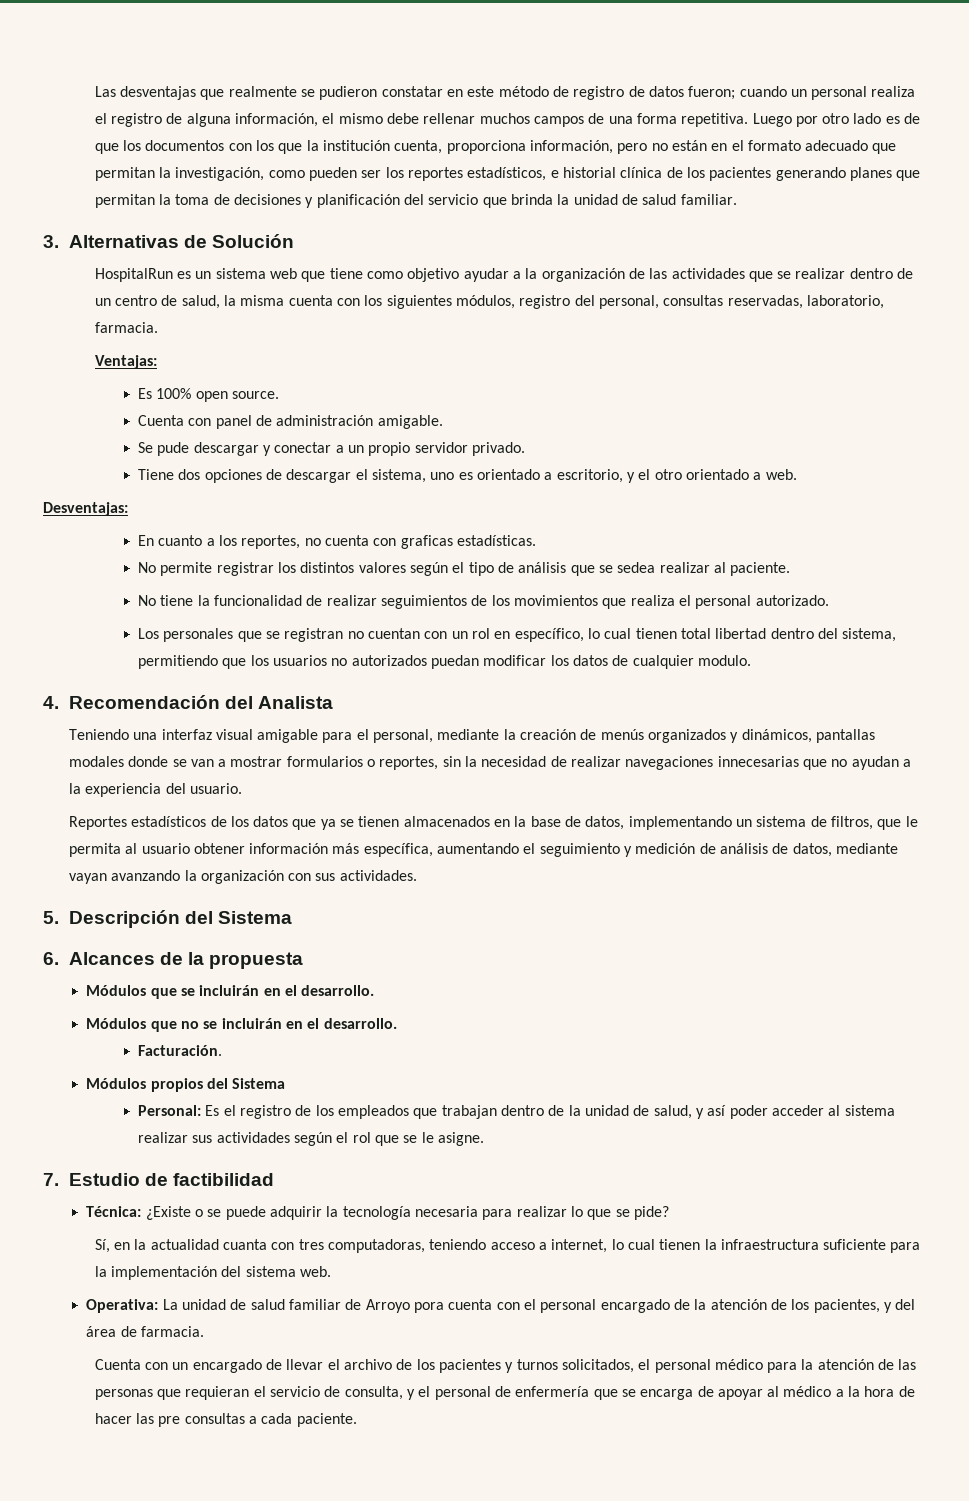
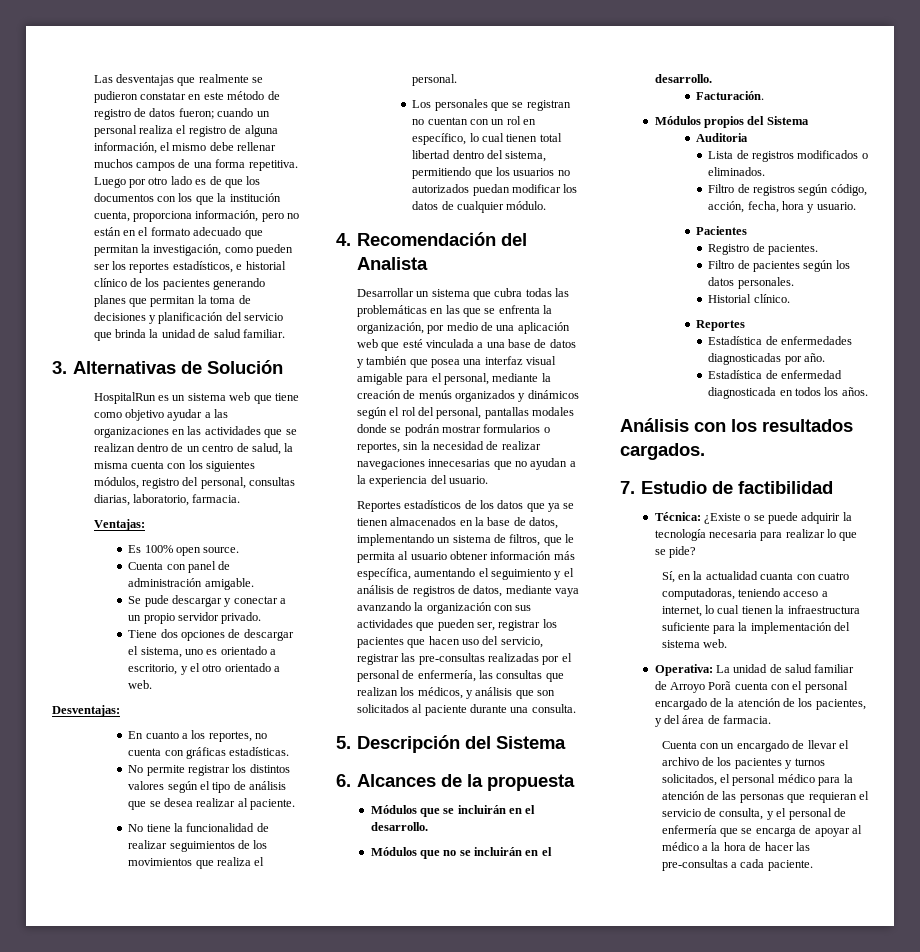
[620,167,663,178] clínica -> [93,278,127,287] clínico
[525,268,645,282] la organización de -> [214,409,229,418] [93,427,186,438] las organizaciones en
[795,268,846,279] realizar -> [93,443,135,452] realizan
[727,295,803,309] reservadas, -> [93,494,130,506] diarias,
[400,535,453,549] graficas -> [186,747,227,759] gráficas
[617,562,656,573] sedea -> [164,798,194,807] desea
[695,595,829,609] personal autorizado. -> [412,74,458,86] personal.
[698,655,752,666] modulo. -> [506,201,547,210] módulo.
[68,729,129,740] Teniendo -> [356,288,570,300] [356,305,553,317] [356,322,570,334] [356,339,576,351] [356,356,460,368] Desarrollar un sistema que cubra todas las problemáticas en las que se enfrenta la organización, por medio de una aplicación web que esté vinculada a una base de datos y también que posea
[741,729,812,743] dinámicos, -> [527,390,579,399] [356,407,482,419] dinámicos según el rol del personal,
[190,759,227,767] van a -> [404,424,440,436] podrán
[635,843,769,854] medición de análisis -> [563,568,574,577] [356,585,455,597] el análisis de registros
[68,873,107,884] vayan -> [555,588,580,597] vaya
[339,870,417,881] actividades. -> [356,619,557,631] [356,636,543,648] [356,653,572,665] [356,670,564,682] [356,687,556,699] [356,704,576,716] actividades que pueden ser, registrar los pacientes que hacen uso del servicio, registrar las pre-consultas realizadas por el personal de enfermería, las consultas que realizan los médicos, y análisis que son solicitados al paciente durante una consulta.
[138,1105,895,1119] [138,1132,485,1146] Personal: Es el registro de los empleados que trabajan dentro de la unidad de salud, y así poder acceder al sistema realizar sus actividades según el rol que se le asigne. -> [696,133,749,142] [708,150,868,162] [708,167,766,176] [708,184,867,196] [708,201,856,213] [696,226,748,235] [708,243,818,255] [708,260,850,272] [708,277,794,289] [708,294,790,303] [696,320,746,331] [708,336,852,345] [708,353,825,365] [708,370,842,379] [708,387,868,399] [620,418,853,432] [620,443,705,460] Auditoria // Lista de registros modificados o eliminados. // Filtro de registros según código, acción, fecha, hora y usuario. // Pacientes // Registro de pacientes. // Filtro de pacientes según los datos personales. // Historial clínico. // Reportes // Estadística de enfermedades diagnosticadas por año. // Estadística de enfermedad diagnosticada en todos los años. // Análisis con los resultados cargados.
[298,1239,324,1250] tres -> [817,572,849,580] cuatro
[414,1302,445,1313] pora -> [708,681,732,690] Porã
[158,1413,245,1427] pre consultas -> [661,859,728,871] pre-consultas

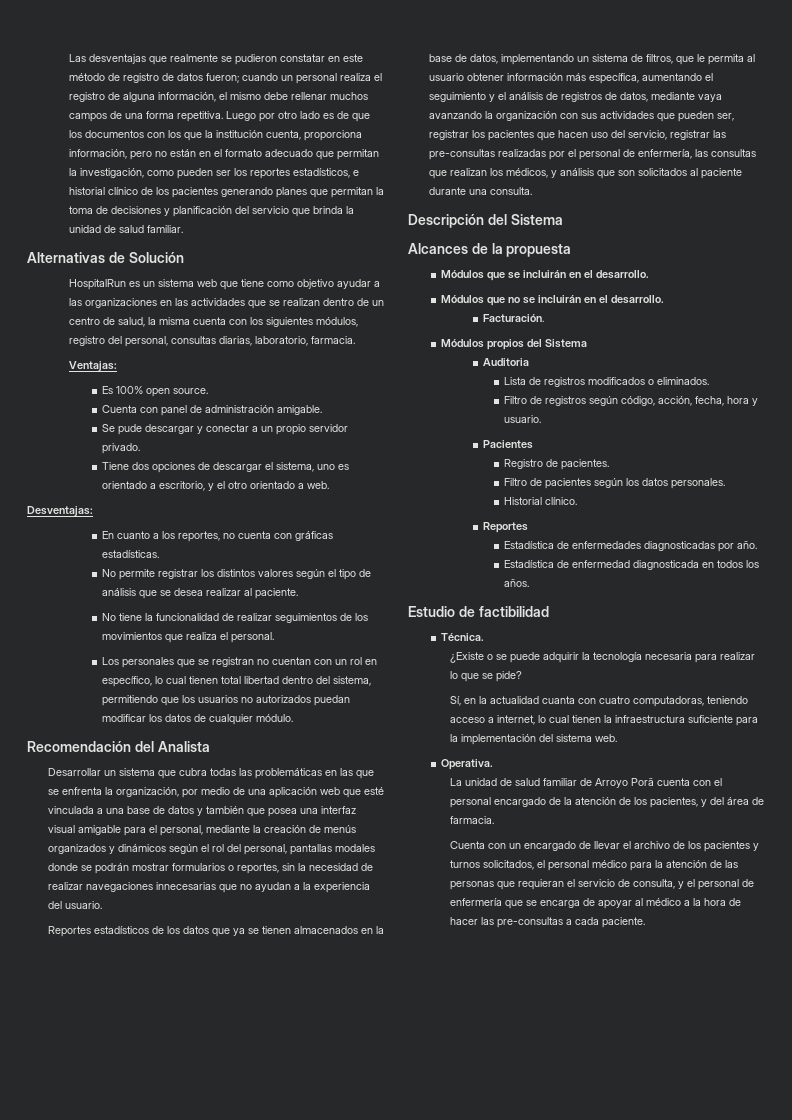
[52,361,67,374] 3. -> (183, 229) none
[336,233,351,246] 4. -> (294, 718) none
[336,736,351,749] 5. -> (532, 191) none
[336,774,351,787] 6. -> (563, 219) none
[620,418,853,432] [620,443,705,460] [620,481,635,494] Análisis con los resultados cargados. // 7. -> (530, 582) none
[654,512,701,521] Técnica: -> [441,633,485,641] Técnica. //
[654,664,713,676] Operativa: -> [441,759,494,770] Operativa. //

